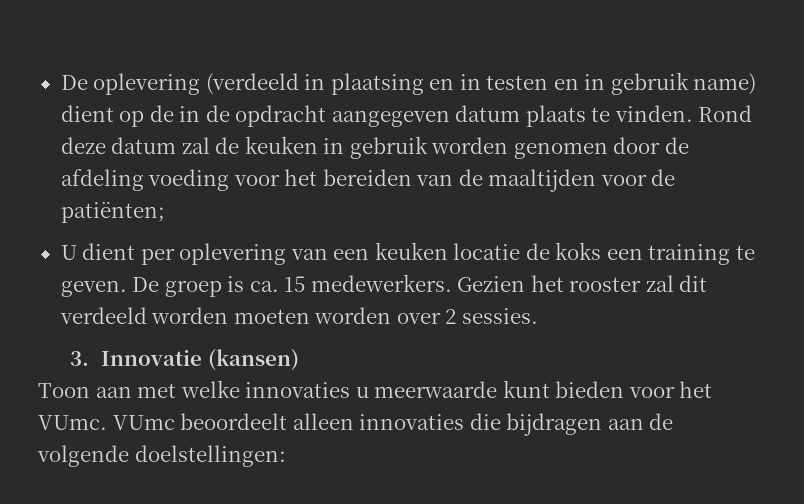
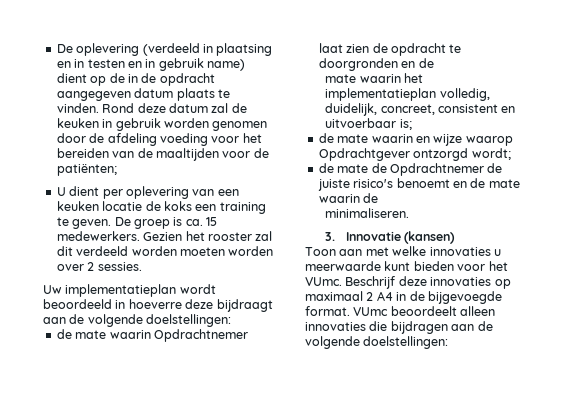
(538, 316) none -> [43,284,216,297] [43,299,273,312] [43,314,232,327] [56,329,248,342] [318,43,462,56] [318,58,434,71] [325,73,424,83] [325,88,490,101] [325,103,516,116] [325,118,412,130] [318,133,513,146] [318,148,511,161] [318,163,503,176] [317,178,520,191] [318,193,379,203] [325,208,410,218] // Uw implementatieplan wordt beoordeeld in hoeverre deze bijdraagt aan de volgende doelstellingen: // de mate waarin Opdrachtnemer laat zien de opdracht te doorgronden en de // mate waarin het implementatieplan volledig, duidelijk, concreet, consistent en uitvoerbaar is; // de mate waarin en wijze waarop Opdrachtgever ontzorgd wordt; // de mate de Opdrachtnemer de juiste risico's benoemt en de mate waarin de // minimaliseren.
(107, 422) none -> [345,276,511,289] [305,291,502,304] [305,306,350,316] Beschrijf deze innovaties op maximaal 2 A4 in de bijgevoegde format.

